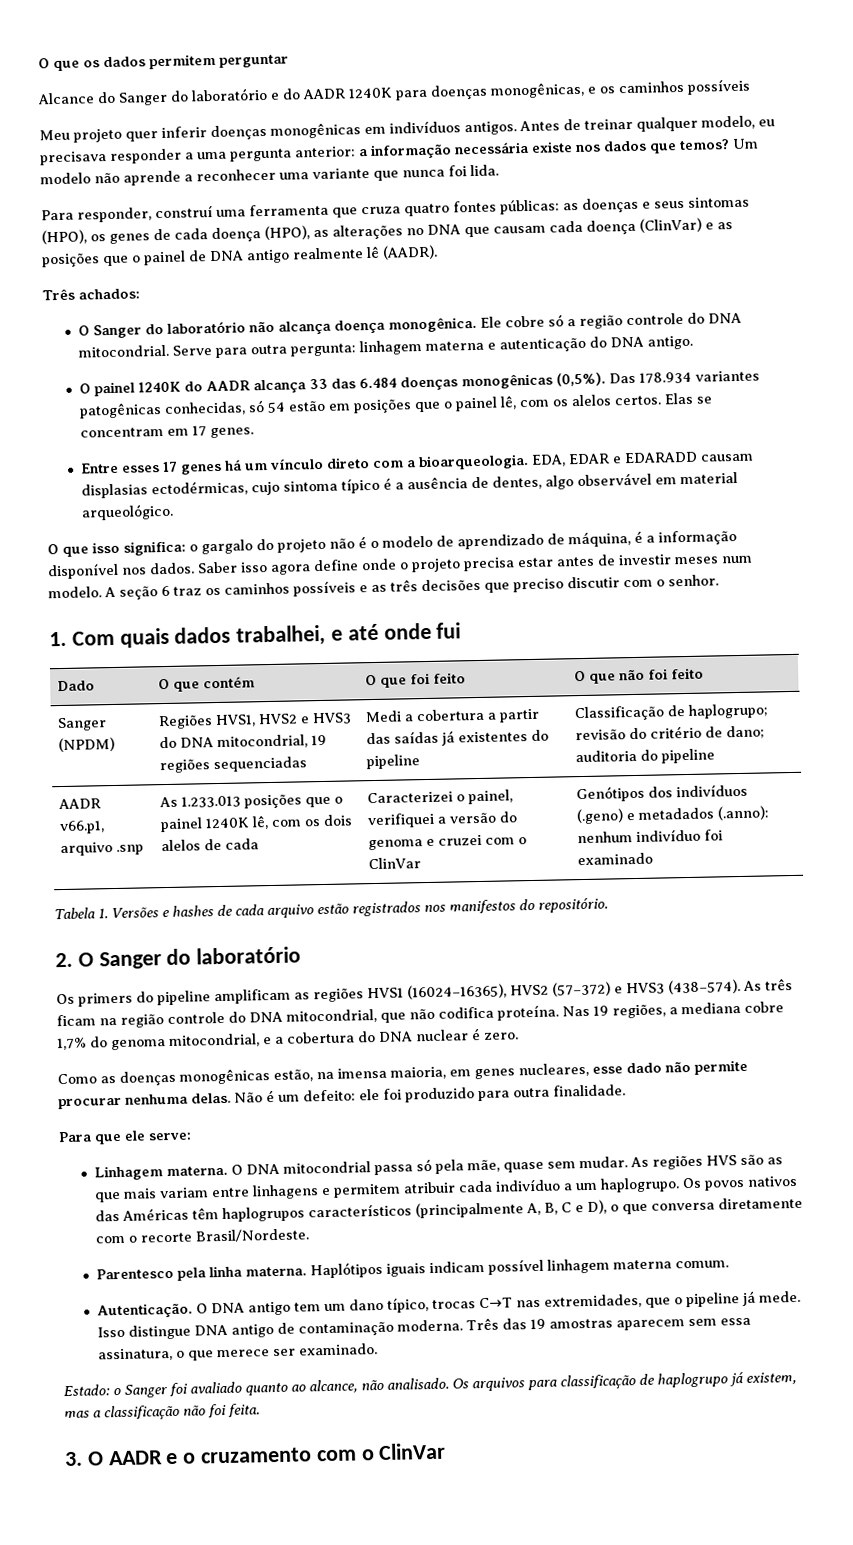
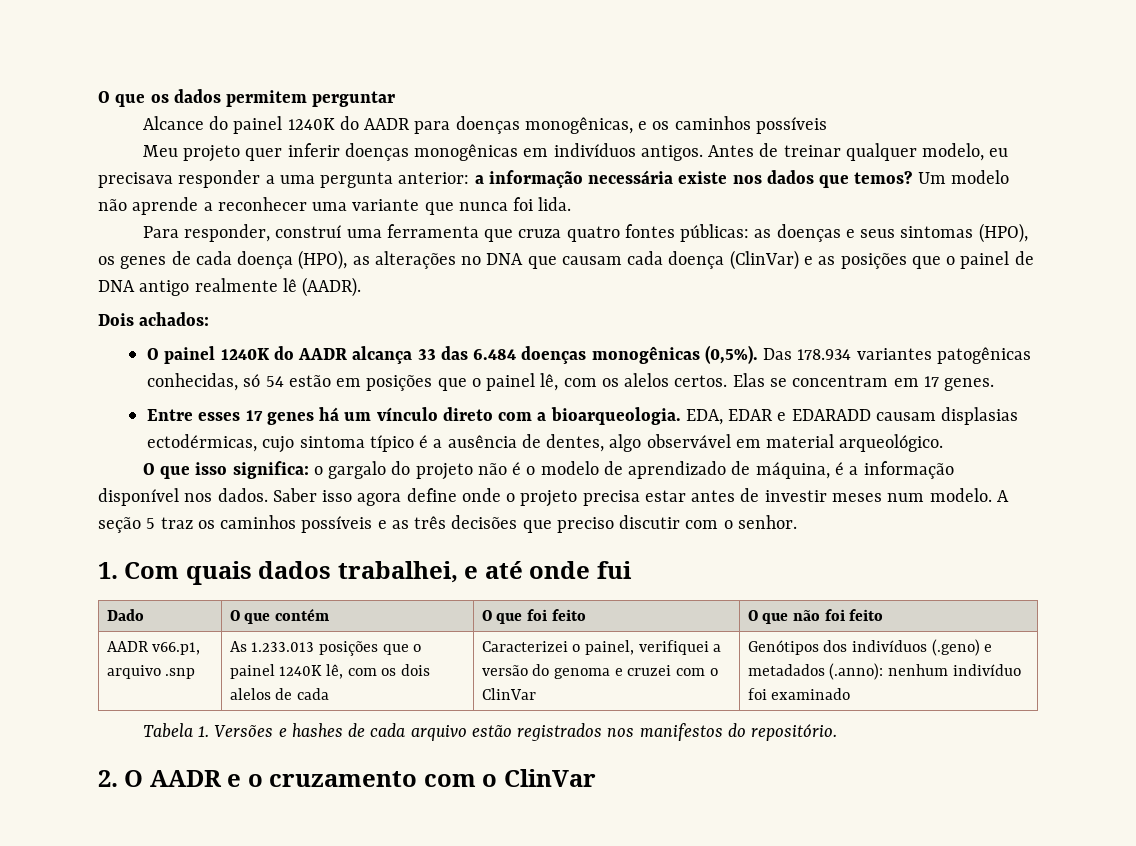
[118,87,393,106] Sanger do laboratório e do AADR 1240K -> [233,116,411,134] painel 1240K do AADR
[42,288,75,301] Três -> [98,313,134,326] Dois
[78,312,743,339] [78,335,694,358] // O Sanger do laboratório não alcança doença monogênica. Ele cobre só a região controle do DNA mitocondrial. Serve para outra pergunta: linhagem materna e autenticação do DNA antigo. -> (210, 319) none
[161,585,170,597] 6 -> [146,518,156,529] 5
[56,717,107,732] [57,736,115,753] [157,712,352,730] [158,734,327,750] [158,756,307,774] [364,708,540,723] [365,729,549,746] [365,754,420,770] [573,703,769,722] [574,725,765,741] [574,748,715,764] // Sanger (NPDM) | Regiões HVS1, HVS2 e HVS3 do DNA mitocondrial, 19 regiões sequenciadas | Medi a cobertura a partir das saídas já existentes do pipeline | Classificação de haplogrupo; revisão do critério de dano; auditoria do pipeline -> (884, 615) none
[98,946,302,970] [56,978,793,1007] [56,1001,784,1028] [57,1028,519,1051] [57,1059,748,1086] [58,1084,626,1110] [58,1130,192,1145] [94,1154,784,1181] [95,1175,799,1203] [95,1196,804,1222] [95,1228,310,1244] [96,1258,730,1281] [97,1290,802,1319] [97,1317,752,1340] [98,1343,379,1362] [63,1372,797,1398] [64,1403,260,1421] [64,1451,104,1467] Sanger do laboratório // Os primers do pipeline amplificam as regiões HVS1 (16024–16365), HVS2 (57–372) e HVS3 (438–574). As três ficam na região controle do DNA mitocondrial, que não codifica proteína. Nas 19 regiões, a mediana cobre 1,7% do genoma mitocondrial, e a cobertura do DNA nuclear é zero. // Como as doenças monogênicas estão, na imensa maioria, em genes nucleares, esse dado não permite procurar nenhuma delas. Não é um defeito: ele foi produzido para outra finalidade. // Para que ele serve: // Linhagem materna. O DNA mitocondrial passa só pela mãe, quase sem mudar. As regiões HVS são as que mais variam entre linhagens e permitem atribuir cada indivíduo a um haplogrupo. Os povos nativos das Américas têm haplogrupos característicos (principalmente A, B, C e D), o que conversa diretamente com o recorte Brasil/Nordeste. // Parentesco pela linha materna. Haplótipos iguais indicam possível linhagem materna comum. // Autenticação. O DNA antigo tem um dano típico, trocas C→T nas extremidades, que o pipeline já mede. Isso distingue DNA antigo de contaminação moderna. Três das 19 amostras aparecem sem essa assinatura, o que merece ser examinado. // Estado: o Sanger foi avaliado quanto ao alcance, não analisado. Os arquivos para classificação de haplogrupo já existem, mas a classificação não foi feita. // 3. O -> (144, 778) none

